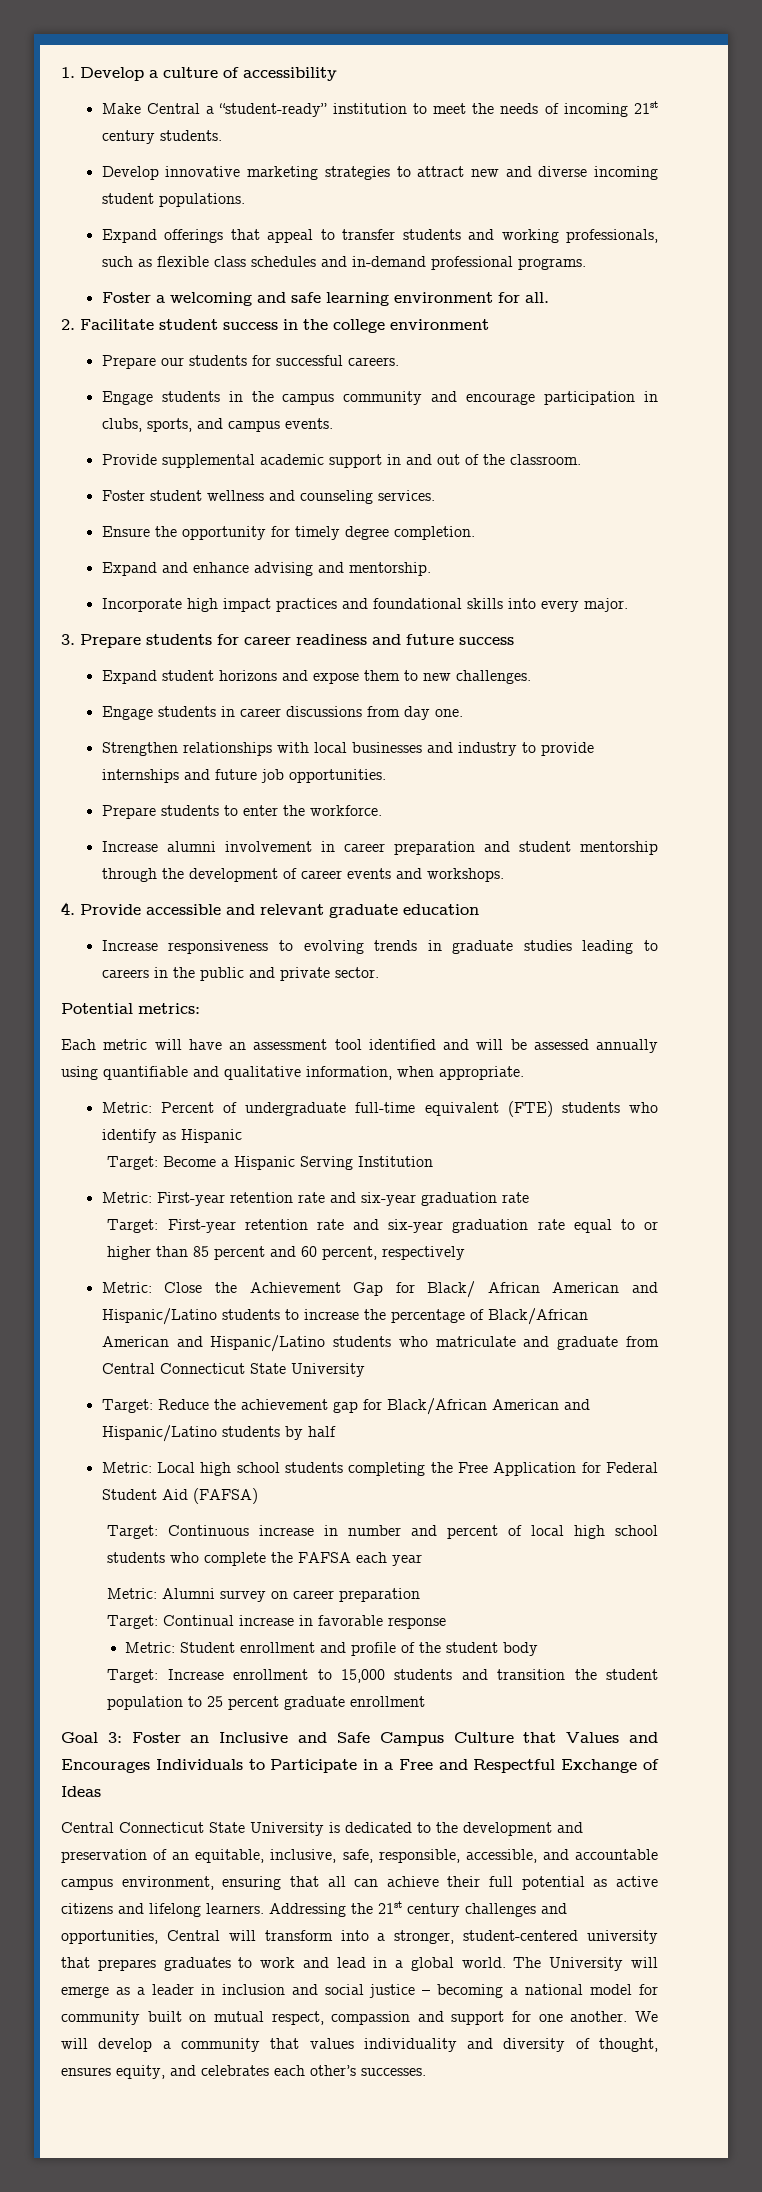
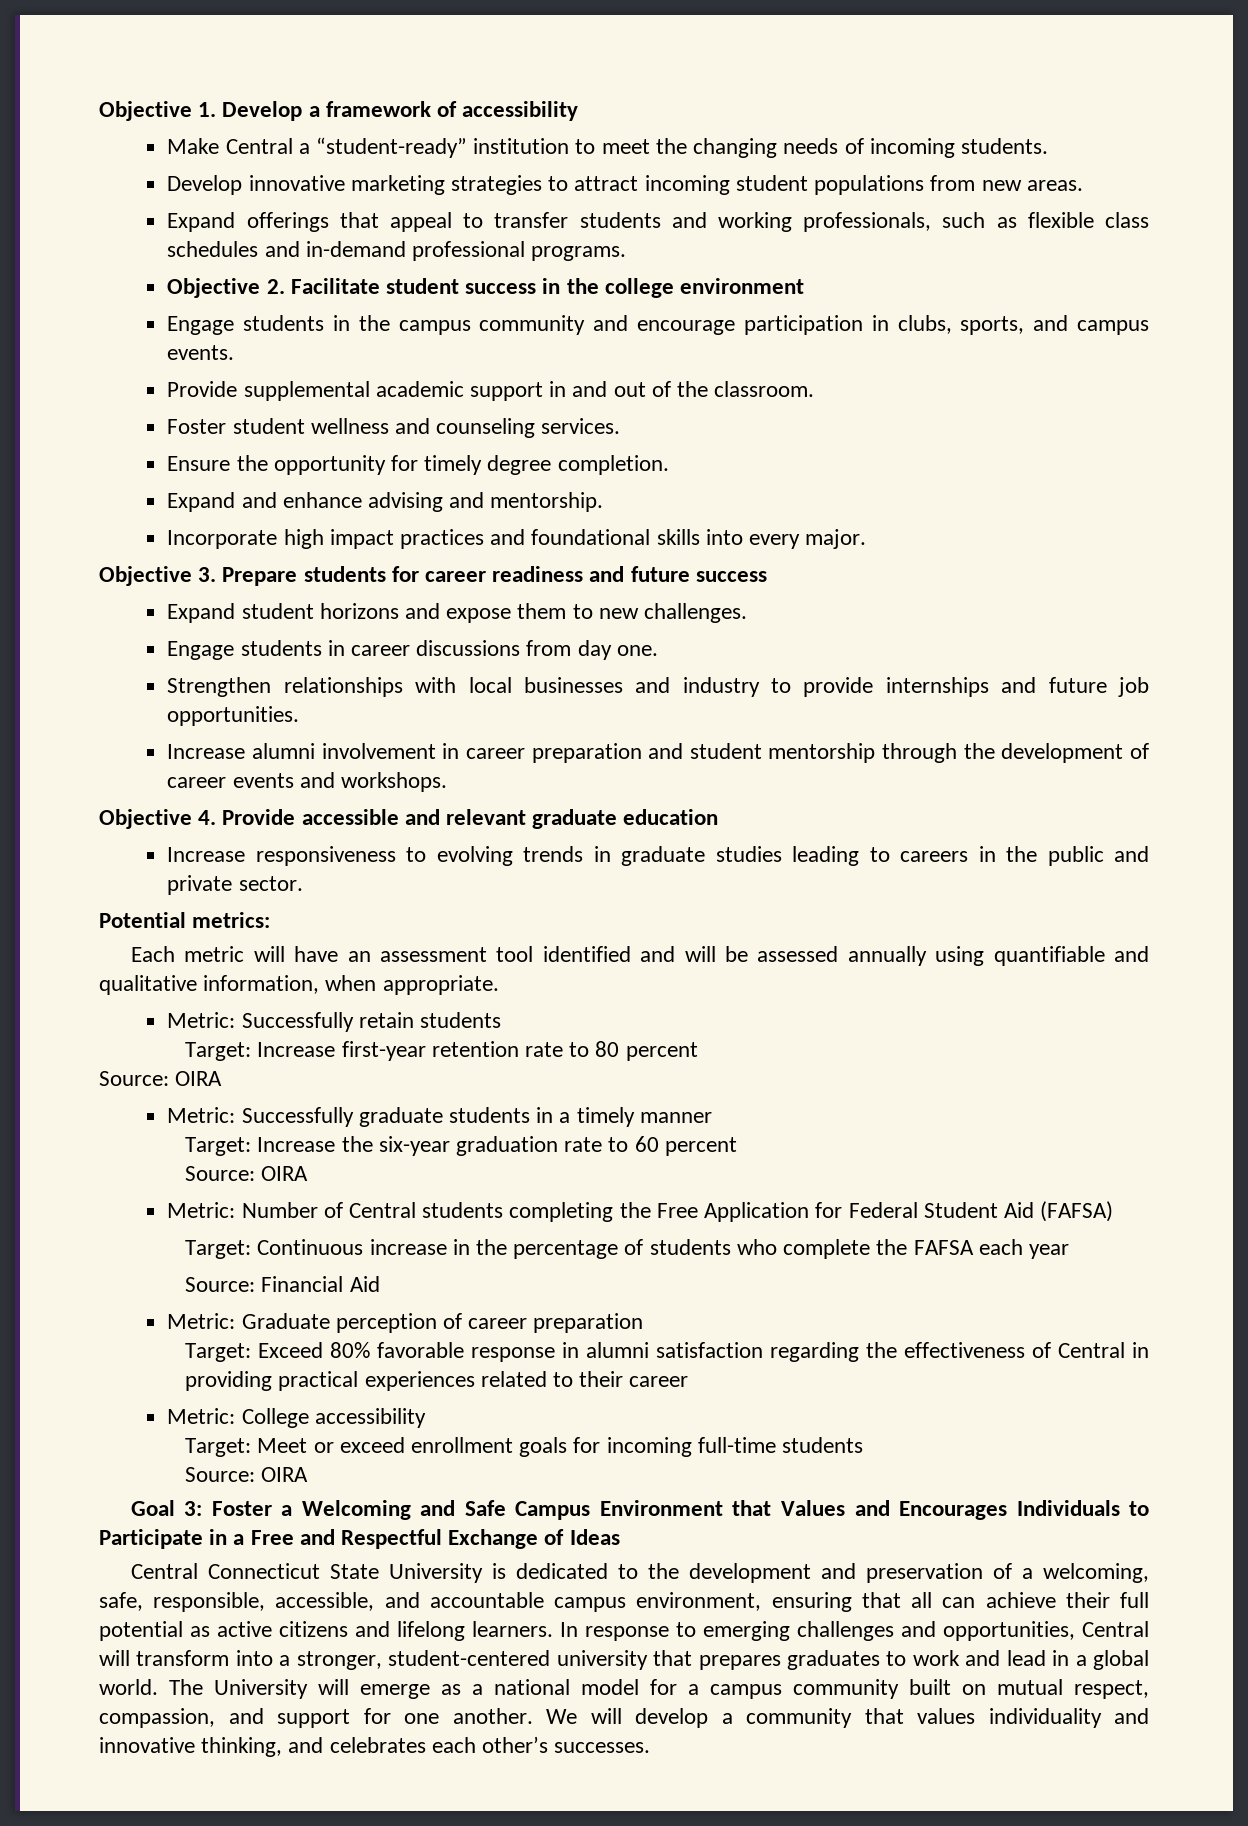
(61, 72) none -> [99,101,192,121] Objective
[163,67,218,78] culture -> [325,101,431,117] framework
(495, 108) none -> [693,138,778,158] changing
[633,101,658,114] [101,130,155,144] 21st century -> (955, 148) none
[470,166,659,180] [101,193,245,207] new and diverse incoming student populations. -> [644,175,1083,195] incoming student populations from new areas.
[101,292,549,306] Foster a welcoming and safe learning environment for all. // -> [167,278,261,298] Objective
[101,355,399,369] // Prepare our students for successful careers. -> (805, 286) none
(628, 605) none -> [99,566,192,586] Objective
[101,805,382,819] // Prepare students to enter the workforce. -> (300, 716) none
(504, 875) none -> [99,809,192,829] Objective
[160,1101,658,1117] [101,1129,242,1143] [107,1156,434,1170] [101,1192,529,1206] [107,1219,659,1233] [107,1246,466,1260] [101,1281,658,1298] [101,1308,588,1325] [101,1335,659,1352] [101,1363,365,1377] [101,1398,590,1415] [101,1425,336,1442] [101,1462,280,1476] Percent of undergraduate full-time equivalent (FTE) students who identify as Hispanic // Target: Become a Hispanic Serving Institution // Metric: First-year retention rate and six-year graduation rate // Target: First-year retention rate and six-year graduation rate equal to or higher than 85 percent and 60 percent, respectively // Metric: Close the Achievement Gap for Black/ African American and Hispanic/Latino students to increase the percentage of Black/African American and Hispanic/Latino students who matriculate and graduate from Central Connecticut State University // Target: Reduce the achievement gap for Black/African American and Hispanic/Latino students by half // Metric: Local high school -> [241,1012,502,1032] [185,1041,698,1061] [99,1071,223,1086] [167,1107,712,1127] [185,1136,737,1156] [185,1166,309,1181] [167,1202,417,1218] Successfully retain students // Target: Increase first-year retention rate to 80 percent // Source: OIRA // Metric: Successfully graduate students in a timely manner // Target: Increase the six-year graduation rate to 60 percent // Source: OIRA // Metric: Number of Central
[348,1525,658,1539] number and percent of local high school -> [476,1239,644,1259] the percentage of
[107,1588,289,1602] Metric: Alumni survey on -> [185,1276,380,1292] [167,1313,463,1333] Source: Financial Aid // Metric: Graduate perception of
[163,1615,314,1626] Continual increase in -> [258,1342,371,1358] Exceed 80%
[124,1642,538,1656] [107,1669,658,1683] [107,1696,426,1710] // Metric: Student enrollment and profile of the student body // Target: Increase enrollment to 15,000 students and transition the student population to 25 percent graduate enrollment -> [562,1342,1149,1362] [185,1371,689,1391] [167,1408,426,1428] [185,1437,864,1457] [185,1467,309,1482] in alumni satisfaction regarding the effectiveness of Central in providing practical experiences related to their career // Metric: College accessibility // Target: Meet or exceed enrollment goals for incoming full-time students // Source: OIRA
[190,1732,289,1743] an Inclusive -> [281,1500,411,1520] a Welcoming
[453,1732,514,1743] Culture -> [599,1500,723,1516] Environment
[172,1849,337,1863] an equitable, inclusive, -> [1021,1563,1149,1583] a welcoming,
[269,1901,460,1917] Addressing the 21st century -> [560,1621,790,1641] In response to emerging
[151,1984,519,1998] leader in inclusion and social justice – becoming a -> (483, 1689) none
(659, 1989) none -> [688,1684,782,1699] a campus
[331,2011,411,2025] compassion -> [99,1708,215,1728] compassion,
[503,2038,658,2052] [61,2065,165,2079] diversity of thought, ensures equity, -> [99,1737,283,1757] innovative thinking,

